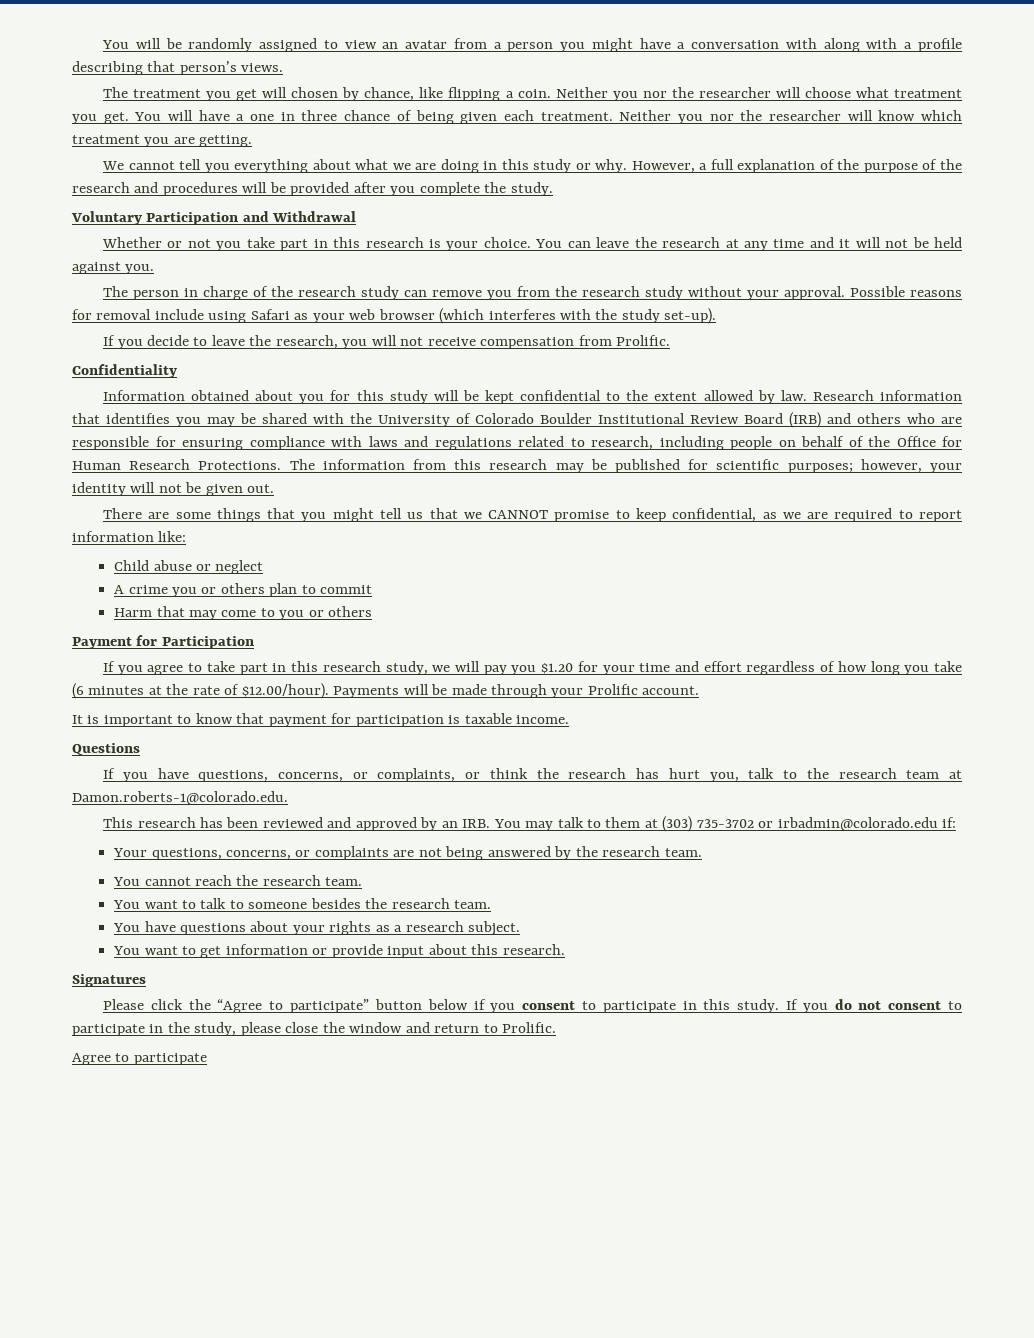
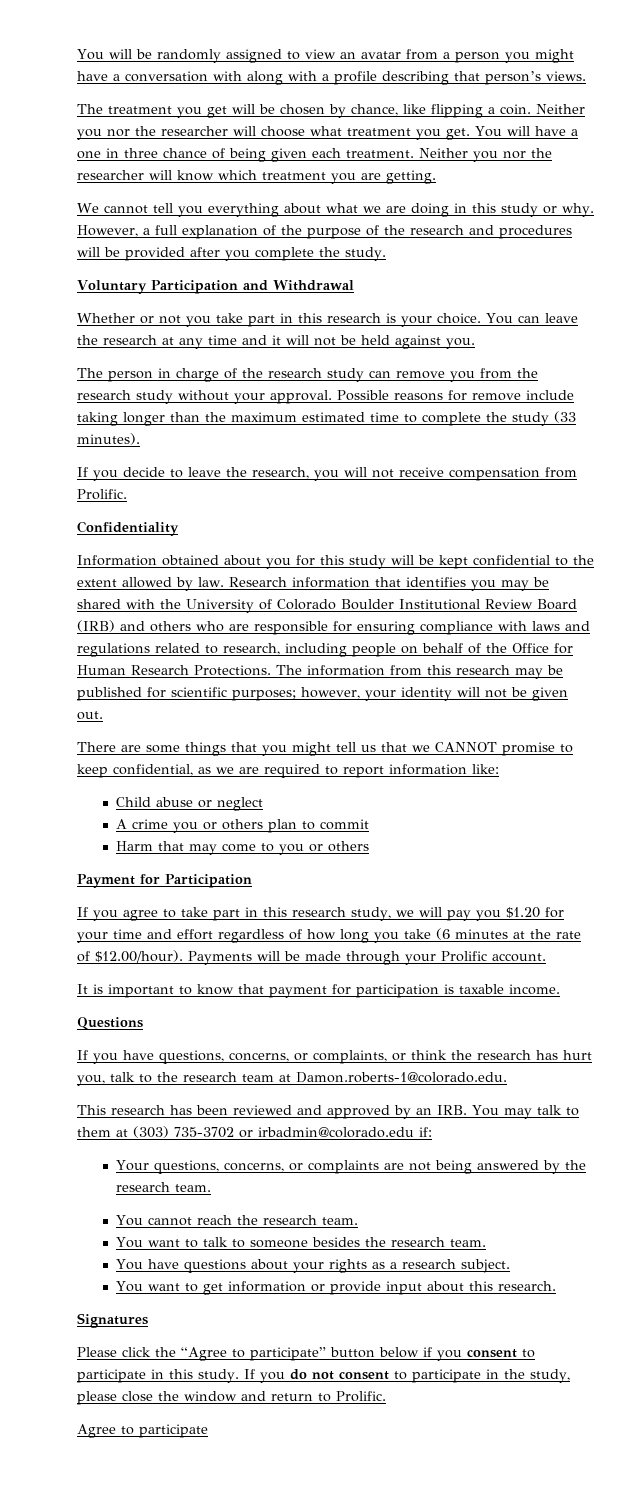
(288, 92) none -> [259,104,275,114] be
[96,308,717,324] removal include using Safari as your web browser (which interferes with the study set-up). -> [472,390,574,401] [77,411,576,426] [77,433,140,445] remove include taking longer than the maximum estimated time to complete the study (33 minutes).

